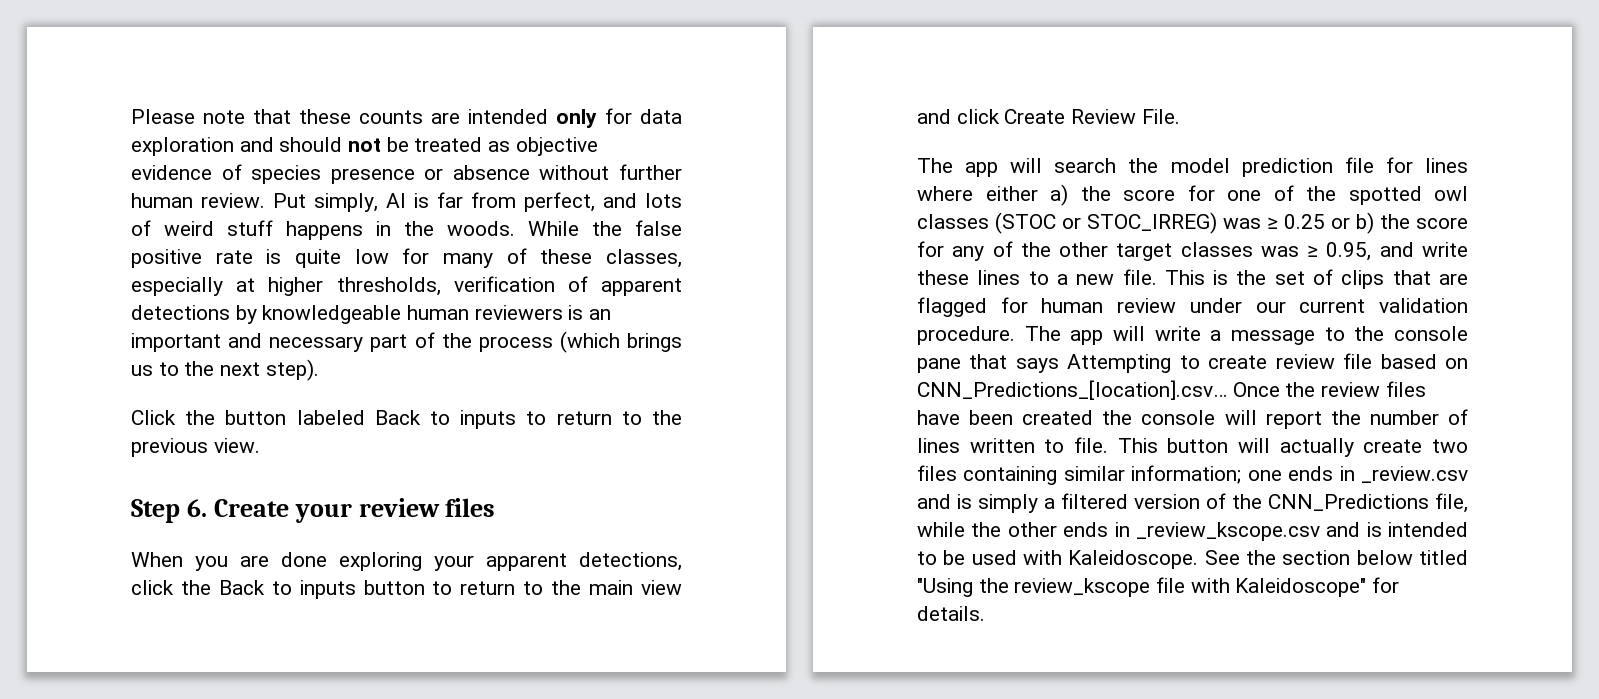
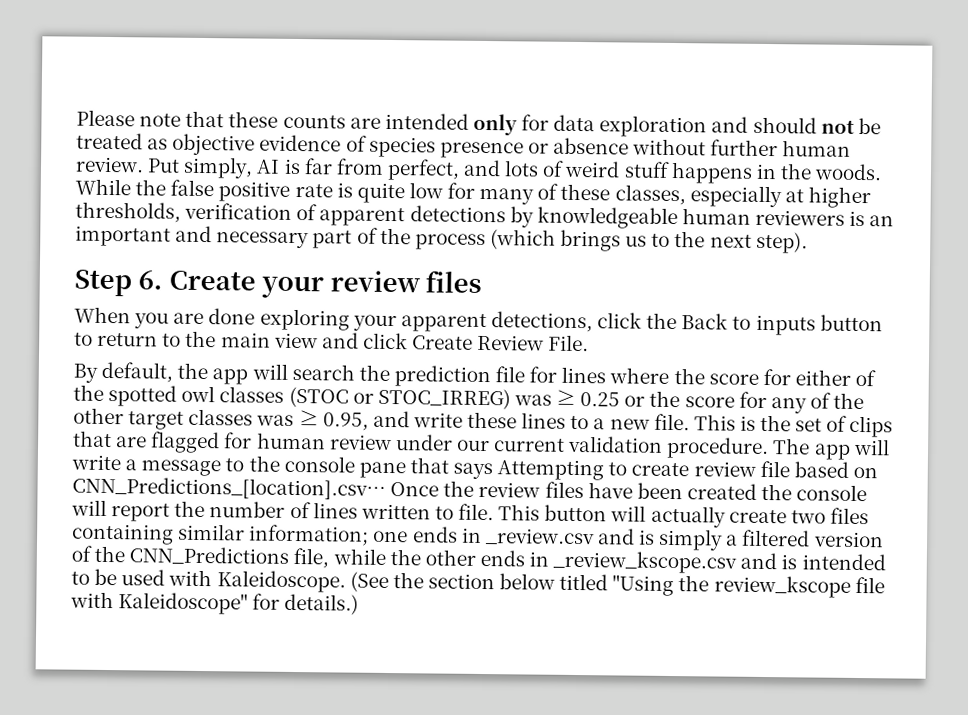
[131,410,682,429] [131,438,260,457] // Click the button labeled Back to inputs to return to the previous view. -> (808, 242) none
[917,158,953,173] The -> [73,361,209,383] By default, the
[1170,158,1230,173] model -> (390, 372) none
[985,184,1261,206] either a) the score for one -> [673,368,851,386] the score for either
[1356,212,1374,234] b) -> (646, 401) none
[1204,550,1240,565] See -> [349,571,389,592] (See
[917,606,985,621] details. -> [284,593,360,615] details.)

